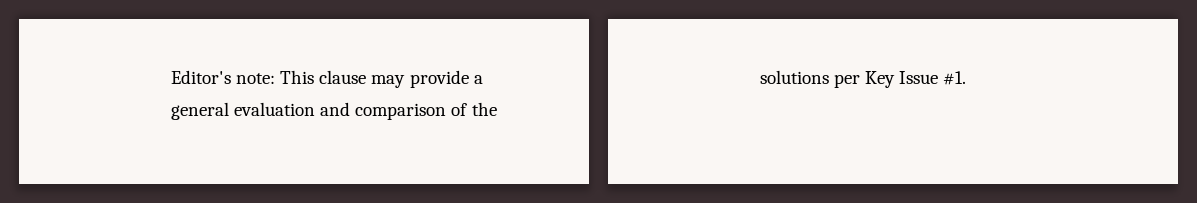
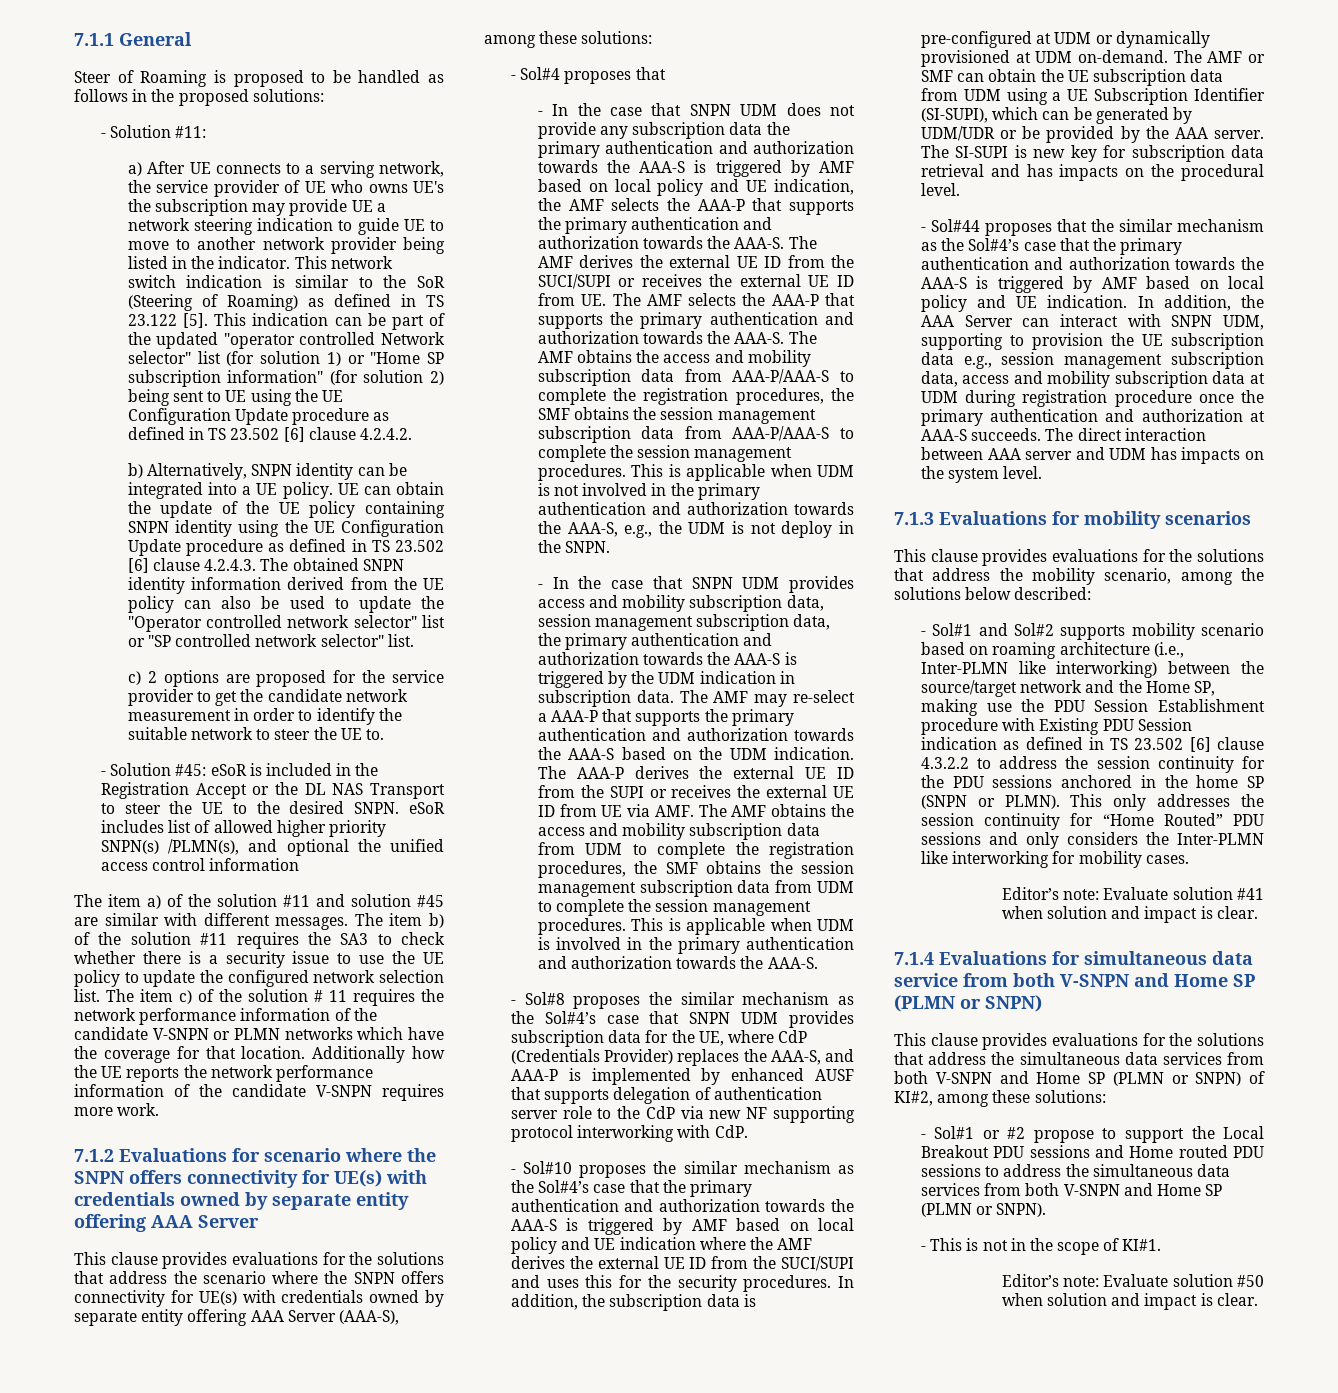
[170,70,483,88] [170,102,497,120] [759,70,967,88] Editor's note: This clause may provide a general evaluation and comparison of the solutions per Key Issue #1. -> [74,32,192,46] [74,70,444,87] [74,89,324,106] [100,125,207,138] [127,161,444,178] [127,180,444,197] [127,199,386,216] [127,218,445,235] [127,237,445,254] [127,256,393,269] [127,275,445,288] [127,294,444,311] [127,313,445,330] [127,332,445,349] [127,351,445,366] [127,370,444,387] [127,389,344,406] [127,408,390,425] [127,427,413,442] [127,463,407,480] [127,482,444,499] [127,501,445,518] [127,520,445,537] [127,539,444,556] [127,558,404,573] [127,577,445,594] [127,596,444,613] [127,615,445,632] [127,634,414,647] [127,670,444,687] [127,689,408,706] [127,708,402,725] [127,727,385,740] [100,763,379,776] [100,782,445,799] [100,801,445,814] [100,820,386,837] [100,839,444,856] [100,858,300,871] [74,894,444,909] [74,913,444,930] [74,932,445,949] [74,951,445,968] [74,970,444,987] [74,989,444,1006] [74,1008,377,1025] [74,1027,444,1040] [74,1046,445,1063] [74,1065,373,1082] [74,1084,444,1101] [74,1103,160,1116] [74,1148,436,1162] [74,1170,427,1188] [74,1192,409,1210] [74,1214,259,1232] [74,1252,444,1269] [74,1271,444,1284] [74,1290,444,1307] [74,1309,399,1326] [484,31,653,48] [510,67,666,84] [537,103,855,116] [537,122,790,139] [537,141,854,158] [537,160,854,177] [537,179,854,196] [537,198,854,215] [537,217,773,234] [537,236,817,249] [537,255,854,268] [537,274,854,289] [537,293,855,306] [537,312,854,329] [537,331,817,344] [537,350,811,367] [537,369,854,386] [537,388,854,405] [537,407,816,424] [537,426,854,443] [537,445,793,462] [537,464,854,481] [537,483,760,500] [537,502,854,515] [537,521,854,538] [537,540,611,553] [537,576,854,593] [537,595,824,612] [537,614,831,631] [537,633,773,650] [537,652,797,665] [537,671,795,688] [537,690,855,707] [537,709,794,726] [537,728,854,741] [537,747,854,760] [537,766,854,779] [537,785,854,798] [537,804,854,817] [537,823,820,840] [537,842,854,859] [537,861,854,878] [537,880,854,897] [537,899,811,916] [537,918,854,935] [537,937,854,954] [537,956,818,969] [510,992,854,1009] [510,1011,854,1028] [510,1030,808,1047] [510,1049,854,1066] [510,1068,854,1085] [510,1087,822,1104] [510,1106,855,1123] [510,1125,748,1142] [510,1161,854,1178] [510,1180,752,1197] [510,1199,854,1212] [510,1218,854,1235] [510,1237,813,1254] [510,1256,854,1271] [510,1275,854,1292] [510,1294,756,1311] [920,31,1210,48] [920,50,1265,67] [920,69,1224,86] [920,88,1265,105] [920,107,1192,124] [920,126,1264,143] [920,145,1264,162] [920,164,1264,181] [920,183,960,196] [920,219,1264,236] [920,238,1183,255] [920,257,1264,270] [920,276,1264,293] [920,295,1264,312] [920,314,1264,330] [920,333,1264,350] [920,352,1264,369] [920,371,1265,388] [920,390,1264,407] [920,409,1265,426] [920,428,1206,441] [920,447,1264,464] [920,466,1043,483] [894,511,1251,529] [894,549,1264,566] [894,568,1264,585] [894,587,1092,600] [920,623,1264,640] [920,642,1184,659] [920,661,1264,678] [920,680,1215,697] [920,699,1265,716] [920,718,1192,735] [920,737,1264,752] [920,756,1265,773] [920,775,1264,788] [920,794,1264,811] [920,813,1264,830] [920,832,1264,849] [920,851,1189,868] [1001,887,1264,900] [1001,906,1258,923] [894,951,1253,965] [894,973,1255,987] [894,995,1042,1012] [894,1033,1264,1050] [894,1052,1264,1065] [894,1071,1265,1086] [894,1090,1106,1107] [920,1126,1264,1143] [920,1145,1264,1158] [920,1164,1230,1177] [920,1183,1223,1196] [920,1203,1047,1217] [920,1238,1162,1255] [1001,1274,1264,1287] [1001,1293,1258,1310] 7.1.1 General // Steer of Roaming is proposed to be handled as follows in the proposed solutions: // - Solution #11: // a) After UE connects to a serving network, the service provider of UE who owns UE's the subscription may provide UE a network steering indication to guide UE to move to another network provider being listed in the indicator. This network switch indication is similar to the SoR (Steering of Roaming) as defined in TS 23.122 [5]. This indication can be part of the updated "operator controlled Network selector" list (for solution 1) or "Home SP subscription information" (for solution 2) being sent to UE using the UE Configuration Update procedure as defined in TS 23.502 [6] clause 4.2.4.2. // b) Alternatively, SNPN identity can be integrated into a UE policy. UE can obtain the update of the UE policy containing SNPN identity using the UE Configuration Update procedure as defined in TS 23.502 [6] clause 4.2.4.3. The obtained SNPN identity information derived from the UE policy can also be used to update the "Operator controlled network selector" list or "SP controlled network selector" list. // c) 2 options are proposed for the service provider to get the candidate network measurement in order to identify the suitable network to steer the UE to. // - Solution #45: eSoR is included in the Registration Accept or the DL NAS Transport to steer the UE to the desired SNPN. eSoR includes list of allowed higher priority SNPN(s) /PLMN(s), and optional the unified access control information // The item a) of the solution #11 and solution #45 are similar with different messages. The item b) of the solution #11 requires the SA3 to check whether there is a security issue to use the UE policy to update the configured network selection list. The item c) of the solution # 11 requires the network performance information of the candidate V-SNPN or PLMN networks which have the coverage for that location. Additionally how the UE reports the network performance information of the candidate V-SNPN requires more work. // 7.1.2 Evaluations for scenario where the SNPN offers connectivity for UE(s) with credentials owned by separate entity offering AAA Server // This clause provides evaluations for the solutions that address the scenario where the SNPN offers connectivity for UE(s) with credentials owned by separate entity offering AAA Server (AAA-S), among these solutions: // - Sol#4 proposes that // - In the case that SNPN UDM does not provide any subscription data the primary authentication and authorization towards the AAA-S is triggered by AMF based on local policy and UE indication, the AMF selects the AAA-P that supports the primary authentication and authorization towards the AAA-S. The AMF derives the external UE ID from the SUCI/SUPI or receives the external UE ID from UE. The AMF selects the AAA-P that supports the primary authentication and authorization towards the AAA-S. The AMF obtains the access and mobility subscription data from AAA-P/AAA-S to complete the registration procedures, the SMF obtains the session management subscription data from AAA-P/AAA-S to complete the session management procedures. This is applicable when UDM is not involved in the primary authentication and authorization towards the AAA-S, e.g., the UDM is not deploy in the SNPN. // - In the case that SNPN UDM provides access and mobility subscription data, session management subscription data, the primary authentication and authorization towards the AAA-S is triggered by the UDM indication in subscription data. The AMF may re-select a AAA-P that supports the primary authentication and authorization towards the AAA-S based on the UDM indication. The AAA-P derives the external UE ID from the SUPI or receives the external UE ID from UE via AMF. The AMF obtains the access and mobility subscription data from UDM to complete the registration procedures, the SMF obtains the session management subscription data from UDM to complete the session management procedures. This is applicable when UDM is involved in the primary authentication and authorization towards the AAA-S. // - Sol#8 proposes the similar mechanism as the Sol#4’s case that SNPN UDM provides subscription data for the UE, where CdP (Credentials Provider) replaces the AAA-S, and AAA-P is implemented by enhanced AUSF that supports delegation of authentication server role to the CdP via new NF supporting protocol interworking with CdP. // - Sol#10 proposes the similar mechanism as the Sol#4’s case that the primary authentication and authorization towards the AAA-S is triggered by AMF based on local policy and UE indication where the AMF derives the external UE ID from the SUCI/SUPI and uses this for the security procedures. In addition, the subscription data is pre-configured at UDM or dynamically provisioned at UDM on-demand. The AMF or SMF can obtain the UE subscription data from UDM using a UE Subscription Identifier (SI-SUPI), which can be generated by UDM/UDR or be provided by the AAA server. The SI-SUPI is new key for subscription data retrieval and has impacts on the procedural level. // - Sol#44 proposes that the similar mechanism as the Sol#4’s case that the primary authentication and authorization towards the AAA-S is triggered by AMF based on local policy and UE indication. In addition, the AAA Server can interact with SNPN UDM, supporting to provision the UE subscription data e.g., session management subscription data, access and mobility subscription data at UDM during registration procedure once the primary authentication and authorization at AAA-S succeeds. The direct interaction between AAA server and UDM has impacts on the system level. // 7.1.3 Evaluations for mobility scenarios // This clause provides evaluations for the solutions that address the mobility scenario, among the solutions below described: // - Sol#1 and Sol#2 supports mobility scenario based on roaming architecture (i.e., Inter-PLMN like interworking) between the source/target network and the Home SP, making use the PDU Session Establishment procedure with Existing PDU Session indication as defined in TS 23.502 [6] clause 4.3.2.2 to address the session continuity for the PDU sessions anchored in the home SP (SNPN or PLMN). This only addresses the session continuity for “Home Routed” PDU sessions and only considers the Inter-PLMN like interworking for mobility cases. // Editor’s note: Evaluate solution #41 when solution and impact is clear. // 7.1.4 Evaluations for simultaneous data service from both V-SNPN and Home SP (PLMN or SNPN) // This clause provides evaluations for the solutions that address the simultaneous data services from both V-SNPN and Home SP (PLMN or SNPN) of KI#2, among these solutions: // - Sol#1 or #2 propose to support the Local Breakout PDU sessions and Home routed PDU sessions to address the simultaneous data services from both V-SNPN and Home SP (PLMN or SNPN). // - This is not in the scope of KI#1. // Editor’s note: Evaluate solution #50 when solution and impact is clear.

